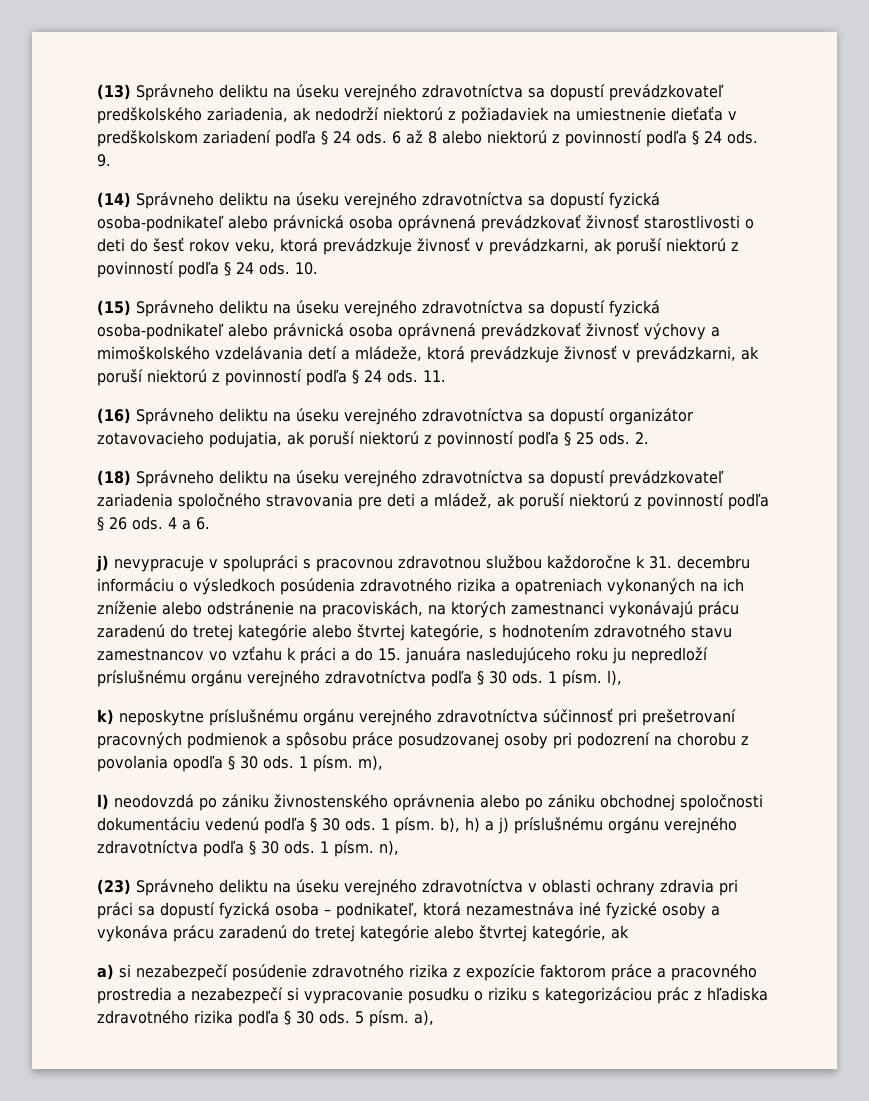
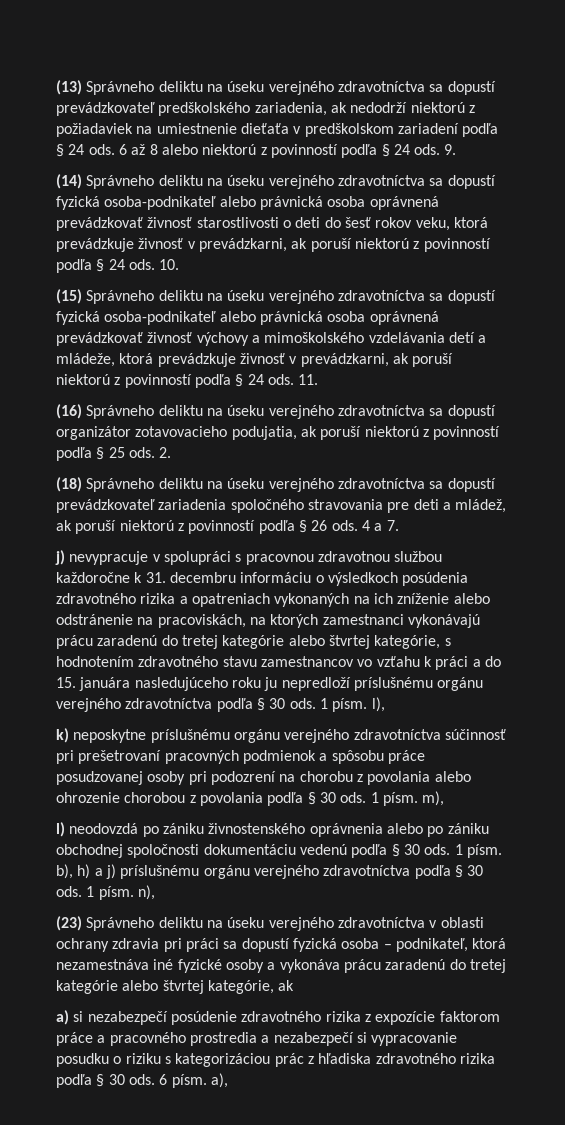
[196,517,210,530] 6. -> [386,520,399,531] 7.
[173,755,223,772] opodľa -> [434,771,471,782] [56,792,304,806] alebo ohrozenie chorobou z povolania podľa
[355,1011,364,1024] 5 -> [159,1074,168,1085] 6

